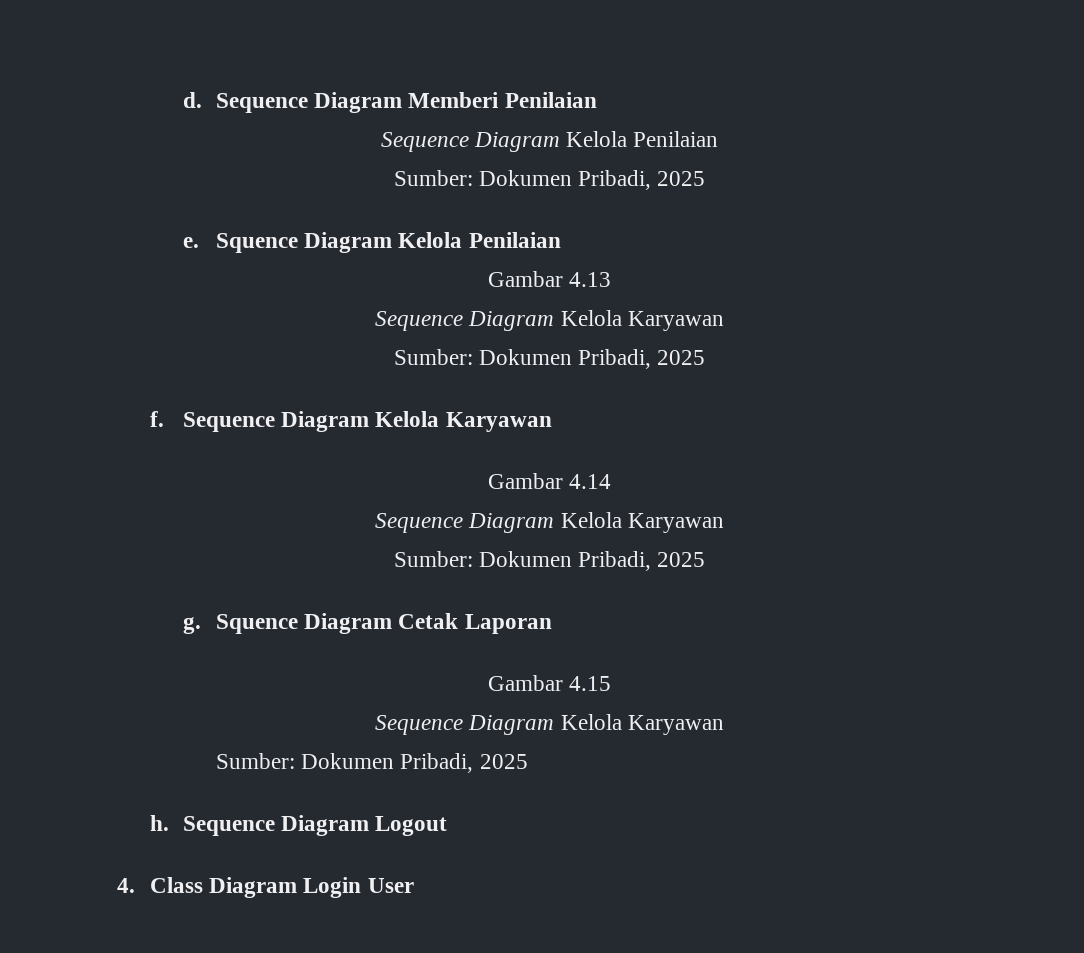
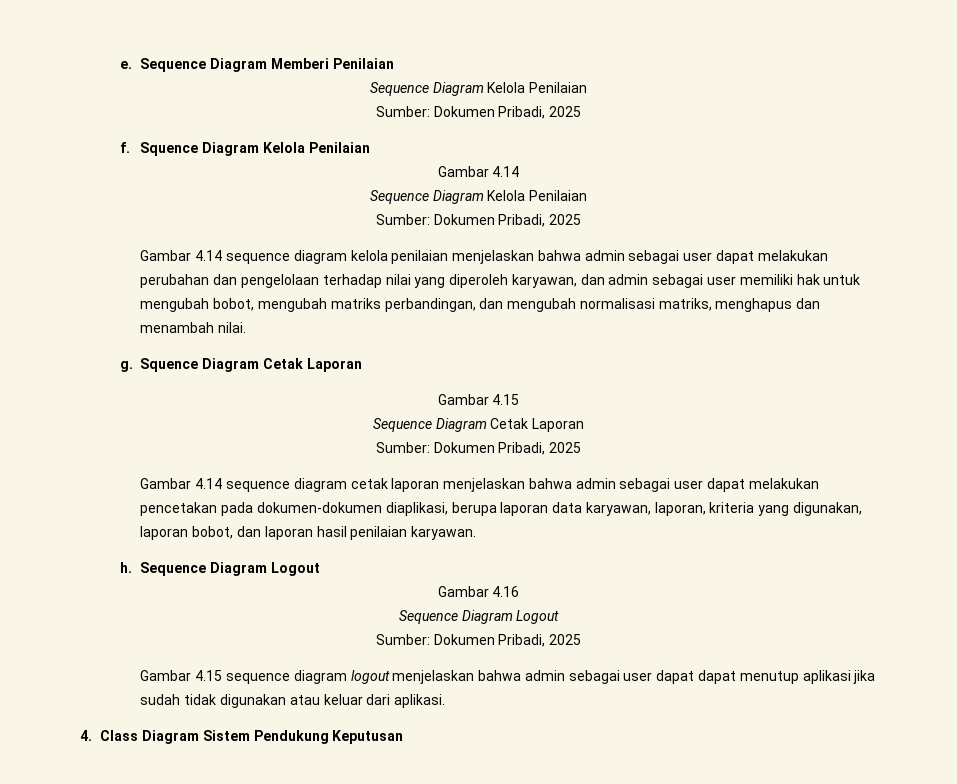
[182,92,202,108] d. -> [120,61,133,69] e.
[182,237,199,248] e. -> [120,142,131,153] f.
[569,272,612,287] [375,310,724,331] [393,349,706,369] [149,411,552,432] [487,473,612,489] [375,512,724,533] [393,551,706,571] 4.13 // Sequence Diagram Kelola Karyawan // Sumber: Dokumen Pribadi, 2025 // f. Sequence Diagram Kelola Karyawan // Gambar 4.14 // Sequence Diagram Kelola Karyawan // Sumber: Dokumen Pribadi, 2025 -> [492,166,520,177] [369,190,588,204] [375,214,582,227] [140,250,828,264] [140,274,861,288] [140,298,821,312] [140,322,247,333] 4.14 // Sequence Diagram Kelola Penilaian // Sumber: Dokumen Pribadi, 2025 // Gambar 4.14 sequence diagram kelola penilaian menjelaskan bahwa admin sebagai user dapat melakukan perubahan dan pengelolaan terhadap nilai yang diperoleh karyawan, dan admin sebagai user memiliki hak untuk mengubah bobot, mengubah matriks perbandingan, dan mengubah normalisasi matriks, menghapus dan menambah nilai.
[560,714,724,735] [215,753,528,773] [149,815,448,836] Kelola Karyawan // Sumber: Dokumen Pribadi, 2025 // h. Sequence Diagram Logout -> [490,418,585,432] [375,442,582,455] [140,478,819,492] [140,502,863,516] [140,526,477,540] [120,562,321,576] [437,586,520,597] [398,610,560,624] [375,634,582,647] [140,670,876,684] [140,694,446,708] Cetak Laporan // Sumber: Dokumen Pribadi, 2025 // Gambar 4.14 sequence diagram cetak laporan menjelaskan bahwa admin sebagai user dapat melakukan pencetakan pada dokumen-dokumen diaplikasi, berupa laporan data karyawan, laporan, kriteria yang digunakan, laporan bobot, dan laporan hasil penilaian karyawan. // h. Sequence Diagram Logout // Gambar 4.16 // Sequence Diagram Logout // Sumber: Dokumen Pribadi, 2025 // Gambar 4.15 sequence diagram logout menjelaskan bahwa admin sebagai user dapat dapat menutup aplikasi jika sudah tidak digunakan atau keluar dari aplikasi.
[303,877,414,898] Login User -> [202,730,404,744] Sistem Pendukung Keputusan

